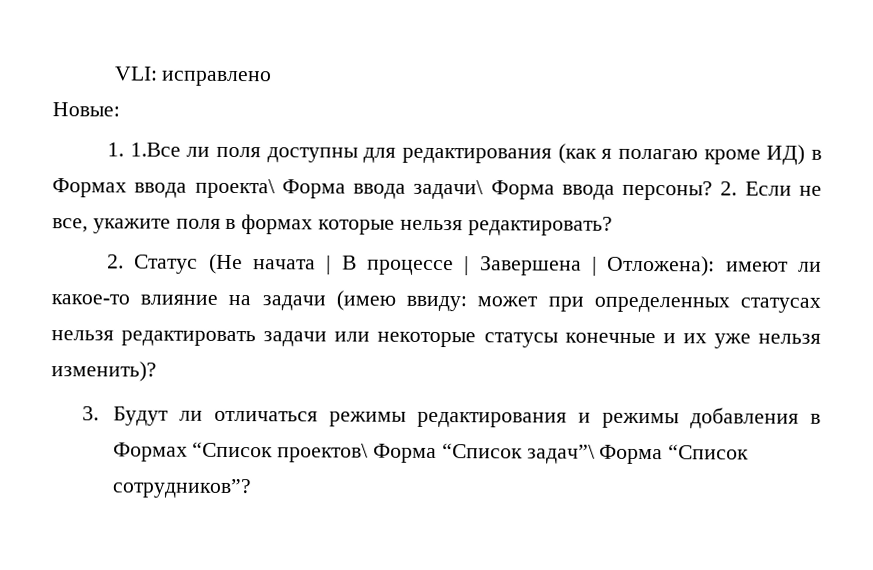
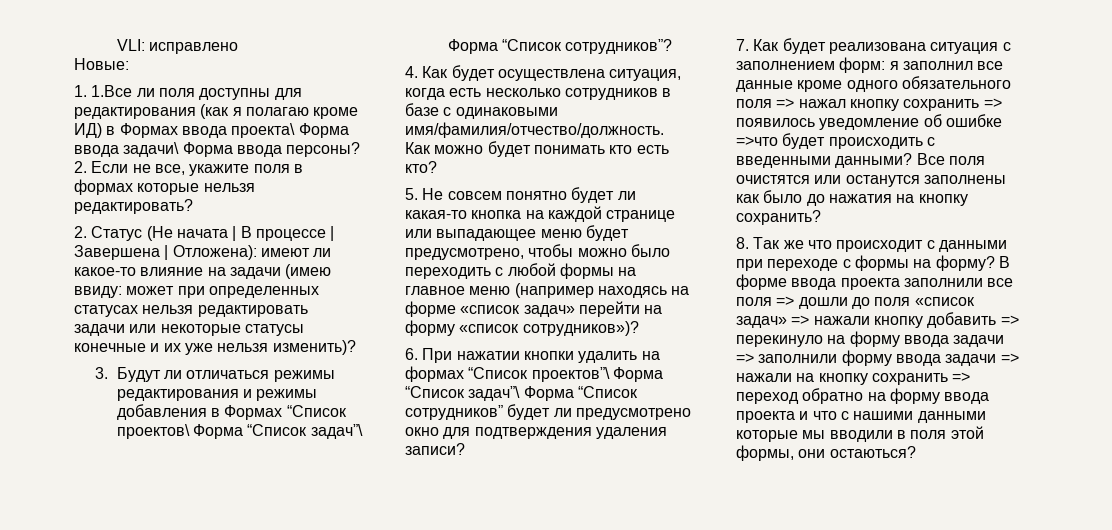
(252, 488) none -> [405,65,682,81] [405,88,672,100] [405,103,558,119] [405,122,664,138] [405,141,669,157] [405,161,437,173] [405,187,636,203] [405,206,676,222] [405,225,629,241] [405,244,670,260] [405,263,637,279] [405,283,690,298] [405,301,663,317] [405,320,639,336] [405,348,660,363] [405,366,663,382] [405,386,638,401] [405,404,691,420] [405,427,667,439] [405,443,465,455] [736,38,1011,54] [736,57,1004,73] [736,76,1011,92] [736,98,1002,111] [736,114,1002,130] [736,133,935,149] [736,153,985,168] [736,175,1006,187] [736,190,968,206] [736,210,821,225] [736,237,1007,252] [736,255,1010,271] [736,274,1014,290] [736,296,975,309] [736,312,1019,328] [736,331,1005,347] [736,350,1019,366] [736,372,971,385] [736,388,990,404] [736,411,986,423] [736,426,984,442] [736,445,916,461] // 4. Как будет осуществлена ситуация, когда есть несколько сотрудников в базе с одинаковыми имя/фамилия/отчество/должность. Как можно будет понимать кто есть кто? // 5. Не совсем понятно будет ли какая-то кнопка на каждой странице или выпадающее меню будет предусмотрено, чтобы можно было переходить с любой формы на главное меню (например находясь на форме «список задач» перейти на форму «список сотрудников»)? // 6. При нажатии кнопки удалить на формах “Список проектов”\ Форма “Список задач”\ Форма “Список сотрудников” будет ли предусмотрено окно для подтверждения удаления записи? // 7. Как будет реализована ситуация с заполнением форм: я заполнил все данные кроме одного обязательного поля => нажал кнопку сохранить => появилось уведомление об ошибке =>что будет происходить с введенными данными? Все поля очистятся или останутся заполнены как было до нажатия на кнопку сохранить? // 8. Так же что происходит с данными при переходе с формы на форму? В форме ввода проекта заполнили все поля => дошли до поля «список задач» => нажали кнопку добавить => перекинуло на форму ввода задачи => заполнили форму ввода задачи => нажали на кнопку сохранить => переход обратно на форму ввода проекта и что с нашими данными которые мы вводили в поля этой формы, они остаються?

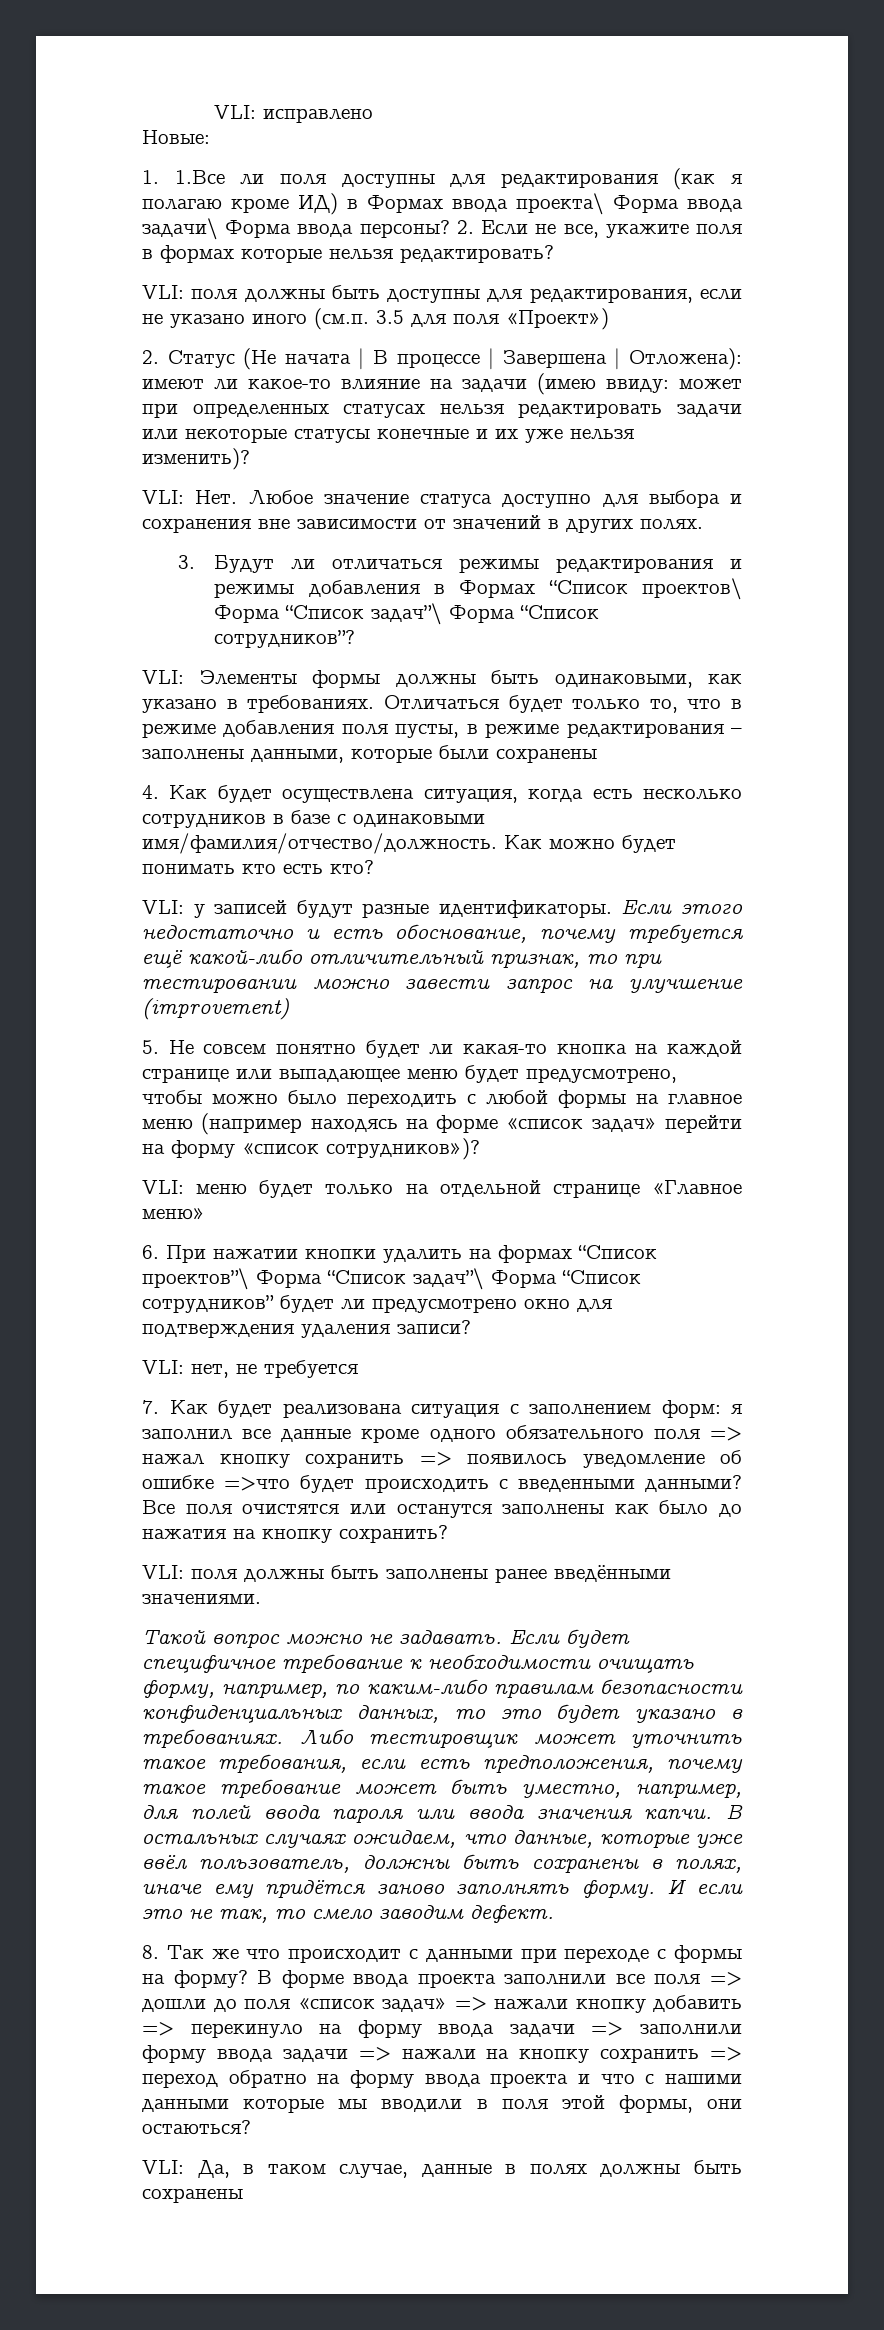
(193, 206) none -> [142,285,742,303] [142,308,609,330] // VLI: поля должны быть доступны для редактирования, если не указано иного (см.п. 3.5 для поля «Проект»)
(356, 347) none -> [142,490,742,508] [142,515,703,533] // VLI: Нет. Любое значение статуса доступно для выбора и сохранения вне зависимости от значений в других полях.
(673, 46) none -> [142,670,742,688] [142,695,742,713] [142,720,743,738] [142,745,597,763] // VLI: Элементы формы должны быть одинаковыми, как указано в требованиях. Отличаться будет только то, что в режиме добавления поля пусты, в режиме редактирования – заполнены данными, которые были сохранены
(437, 167) none -> [142,900,743,918] [142,924,743,943] [142,949,662,968] [142,979,743,993] [142,998,289,1020] // VLI: у записей будут разные идентификаторы. Если этого недостаточно и есть обоснование, почему требуется ещё какой-либо отличительный признак, то при тестировании можно завести запрос на улучшение (improvement)
(639, 328) none -> [142,1180,742,1198] [142,1208,205,1220] // VLI: меню будет только на отдельной странице «Главное меню»
(465, 449) none -> [142,1360,358,1378] // VLI: нет, не требуется
(821, 217) none -> [142,1565,671,1583] [142,1594,261,1604] [142,1629,630,1648] [142,1654,694,1673] [142,1679,743,1698] [142,1704,743,1723] [142,1729,742,1748] [142,1754,743,1773] [142,1779,742,1798] [142,1804,743,1823] [142,1830,744,1848] [142,1854,742,1873] [142,1879,743,1898] [142,1905,554,1923] // VLI: поля должны быть заполнены ранее введёнными значениями. // Такой вопрос можно не задавать. Если будет специфичное требование к необходимости очищать форму, например, по каким-либо правилам безопасности конфиденциальных данных, то это будет указано в требованиях. Либо тестировщик может уточнить такое требования, если есть предположения, почему такое требование может быть уместно, например, для полей ввода пароля или ввода значения капчи. В остальных случаях ожидаем, что данные, которые уже ввёл пользователь, должны быть сохранены в полях, иначе ему придётся заново заполнять форму. И если это не так, то смело заводим дефект.
(916, 452) none -> [142,2160,742,2178] [142,2188,243,2203] // VLI: Да, в таком случае, данные в полях должны быть сохранены

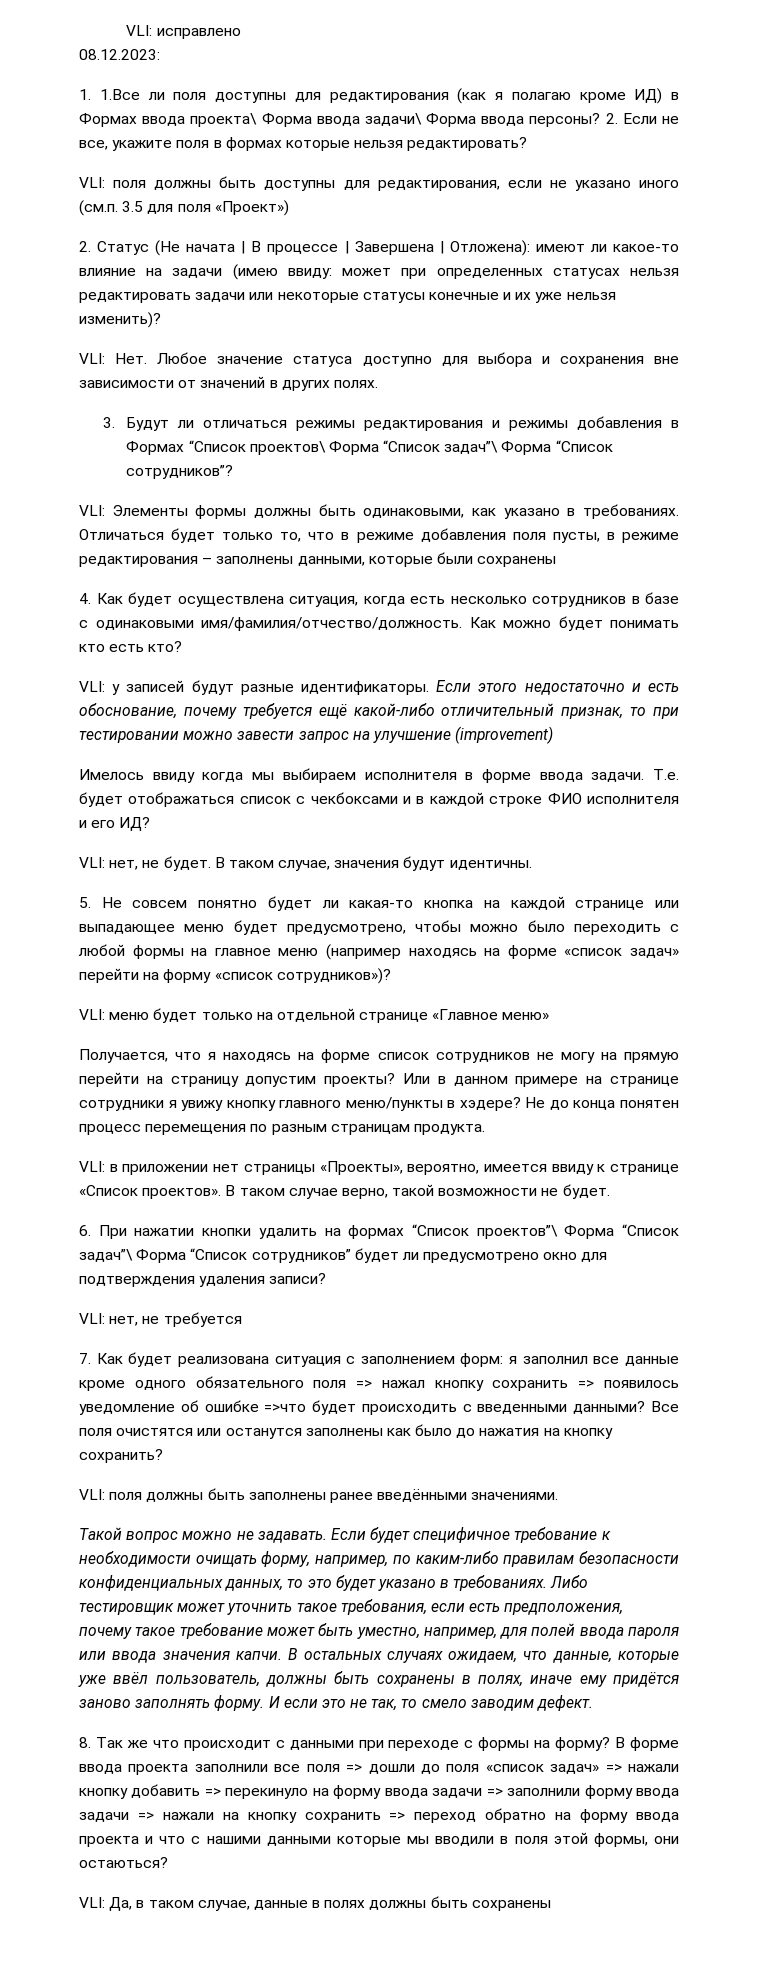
[142,130,210,144] Новые: -> [79,49,160,60] 08.12.2023:
(289, 1009) none -> [79,768,679,783] [79,792,679,807] [79,817,151,831] [79,856,532,871] // Имелось ввиду когда мы выбираем исполнителя в форме ввода задачи. Т.е. будет отображаться список с чекбоксами и в каждой строке ФИО исполнителя и его ИД? // VLI: нет, не будет. В таком случае, значения будут идентичны.
(205, 1214) none -> [79,1049,680,1063] [79,1072,679,1087] [79,1097,680,1111] [79,1124,485,1135] [79,1161,679,1175] [79,1184,610,1199] // Получается, что я находясь на форме список сотрудников не могу на прямую перейти на страницу допустим проекты? Или в данном примере на странице сотрудники я увижу кнопку главного меню/пункты в хэдере? Не до конца понятен процесс перемещения по разным страницам продукта. // VLI: в приложении нет страницы «Проекты», вероятно, имеется ввиду к странице «Список проектов». В таком случае верно, такой возможности не будет.

